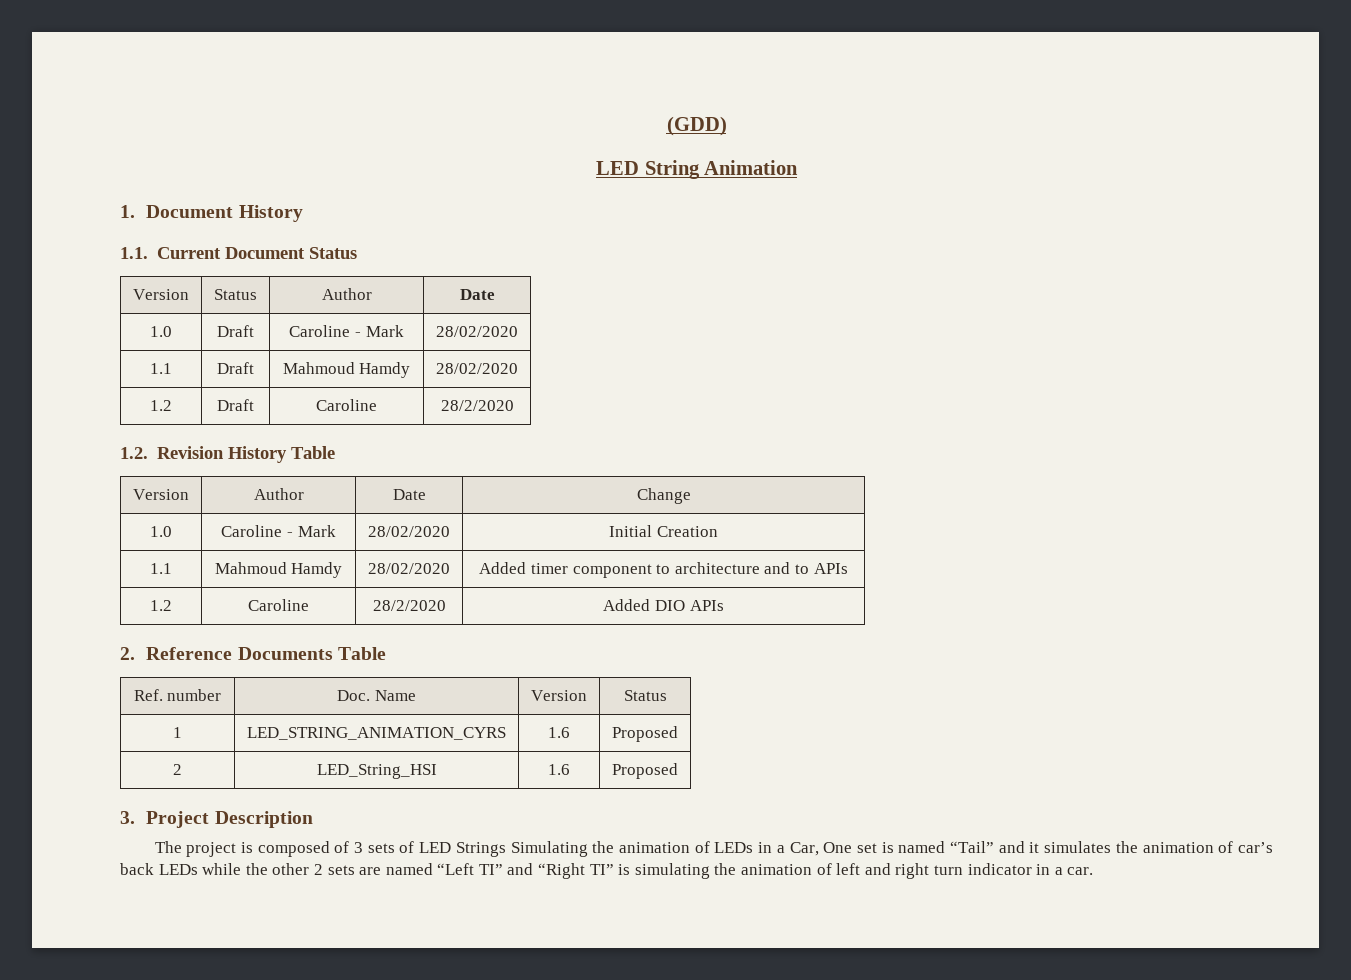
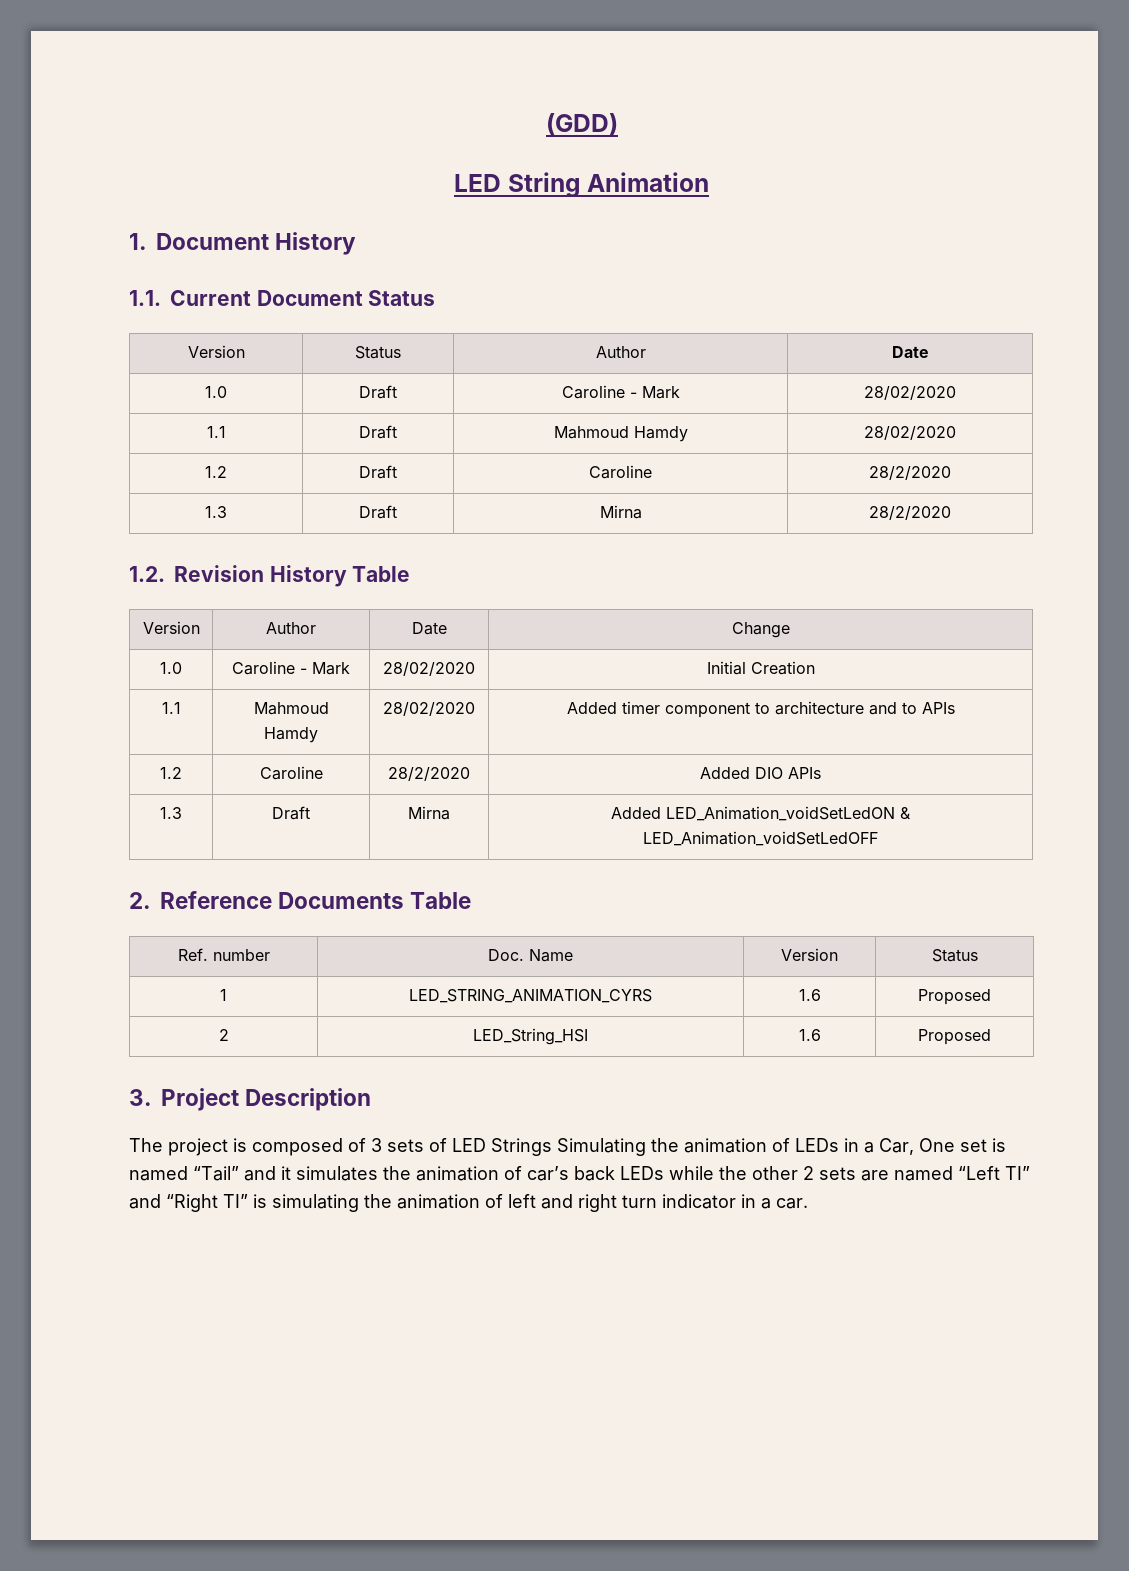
(514, 405) none -> [205,506,227,518] [359,505,397,519] [599,505,642,519] [869,506,951,520] // 1.3 | Draft | Mirna | 28/2/2020
(724, 605) none -> [160,807,182,819] [272,806,310,820] [408,806,450,820] [611,806,911,821] [643,831,878,846] // 1.3 | Draft | Mirna | Added LED_Animation_voidSetLedON & LED_Animation_voidSetLedOFF

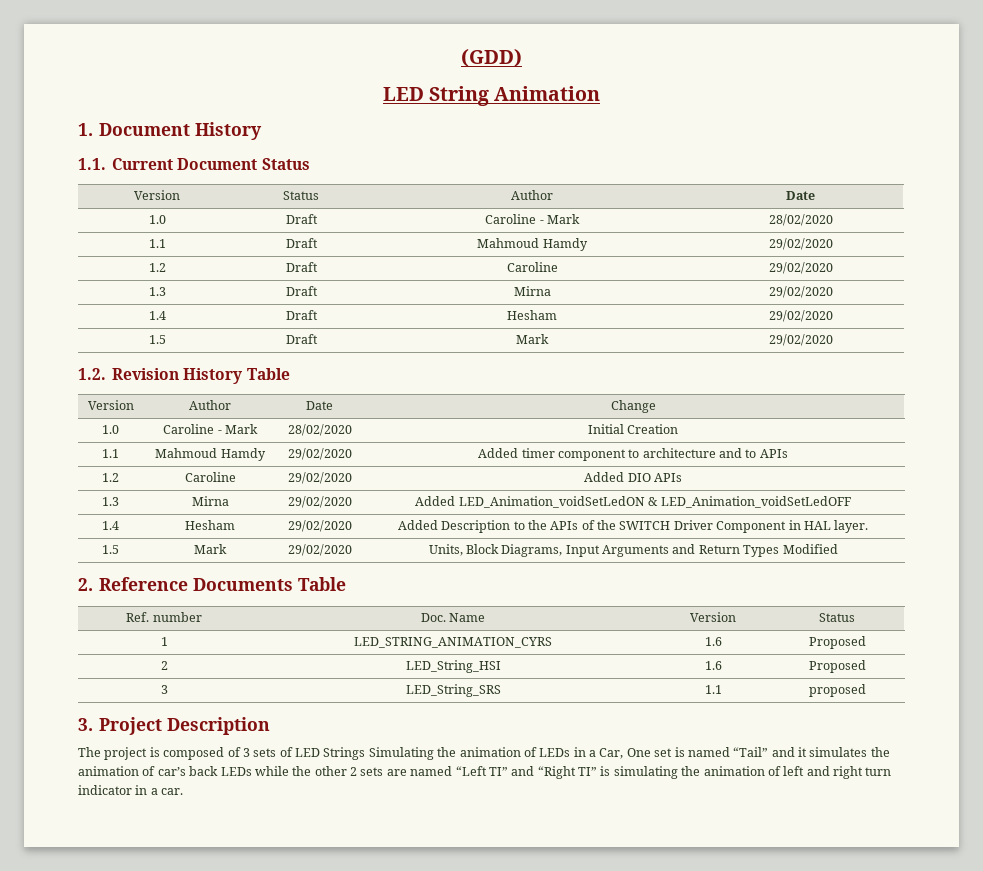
[864,426,956,440] 28/02/2020 -> [768,238,833,250] 29/02/2020
[869,466,951,480] [205,506,227,518] [359,505,397,519] [599,505,642,519] [869,506,951,520] 28/2/2020 // 1.3 | Draft | Mirna | 28/2/2020 -> [768,262,833,274] [148,287,166,296] [285,286,318,296] [513,286,551,296] [768,286,833,298] [148,311,166,320] [285,310,318,320] [507,310,557,320] [768,310,833,322] [148,335,166,344] [285,334,318,344] [516,334,549,344] [768,334,833,346] 29/02/2020 // 1.3 | Draft | Mirna | 29/02/2020 // 1.4 | Draft | Hesham | 29/02/2020 // 1.5 | Draft | Mark | 29/02/2020
[383,702,475,716] 28/02/2020 -> [287,448,352,460] 29/02/2020
[388,767,470,781] 28/2/2020 -> [287,472,352,484] 29/02/2020
[272,806,310,820] [408,806,450,820] Draft | Mirna -> [191,496,229,506] [287,496,352,508] Mirna | 29/02/2020
(878, 838) none -> [102,521,119,530] [185,520,235,530] [287,520,352,532] [397,520,869,533] [102,545,119,554] [194,544,227,554] [287,544,352,556] [428,544,838,557] // 1.4 | Hesham | 29/02/2020 | Added Description to the APIs of the SWITCH Driver Component in HAL layer. // 1.5 | Mark | 29/02/2020 | Units, Block Diagrams, Input Arguments and Return Types Modified
(991, 1037) none -> [160,685,168,694] [405,684,501,697] [704,685,722,694] [808,684,866,697] // 3 | LED_String_SRS | 1.1 | proposed

